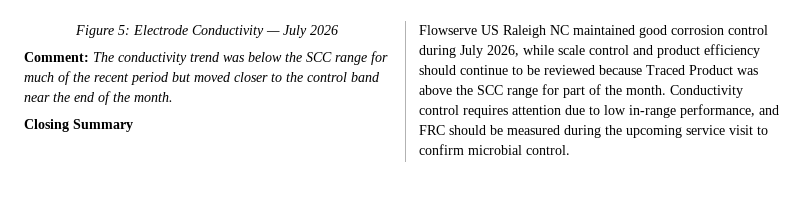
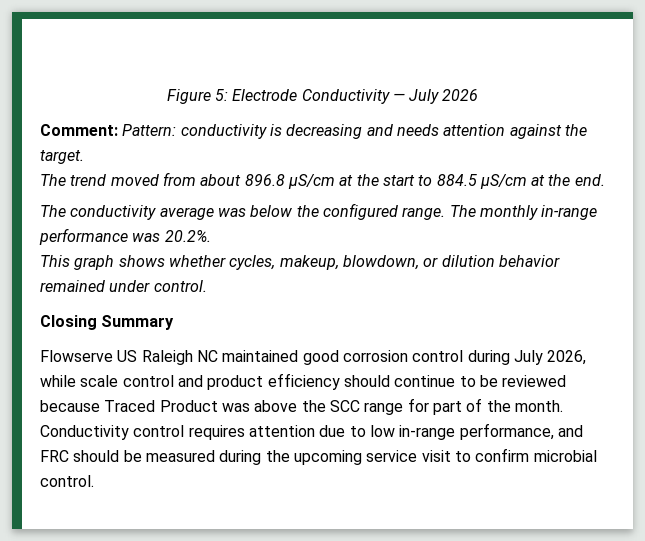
(89, 57) none -> [122,124,587,139] [40,150,84,164] [40,172,605,189] Pattern: conductivity is decreasing and needs attention against the target. // The trend moved from about 896.8 µS/cm at the start to 884.5 µS/cm at the end. //
[190,52,220,62] trend -> [159,207,214,220] average
[306,51,388,65] [24,71,380,85] [24,91,173,105] SCC range for much of the recent period but moved closer to the control band near the end of the month. -> [322,203,598,220] [39,228,211,245] [40,255,560,270] [40,280,207,292] configured range. The monthly in-range performance was 20.2%. // This graph shows whether cycles, makeup, blowdown, or dilution behavior remained under control.

